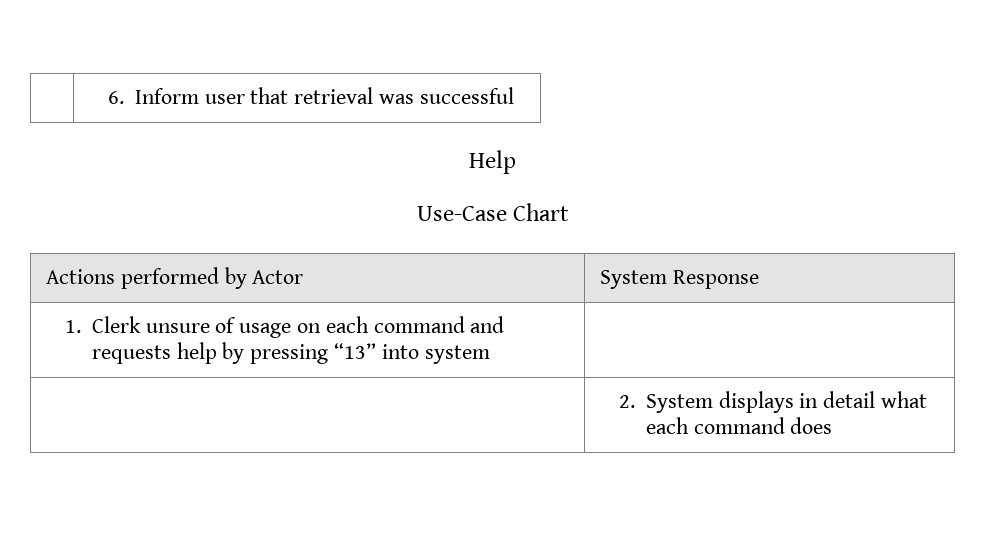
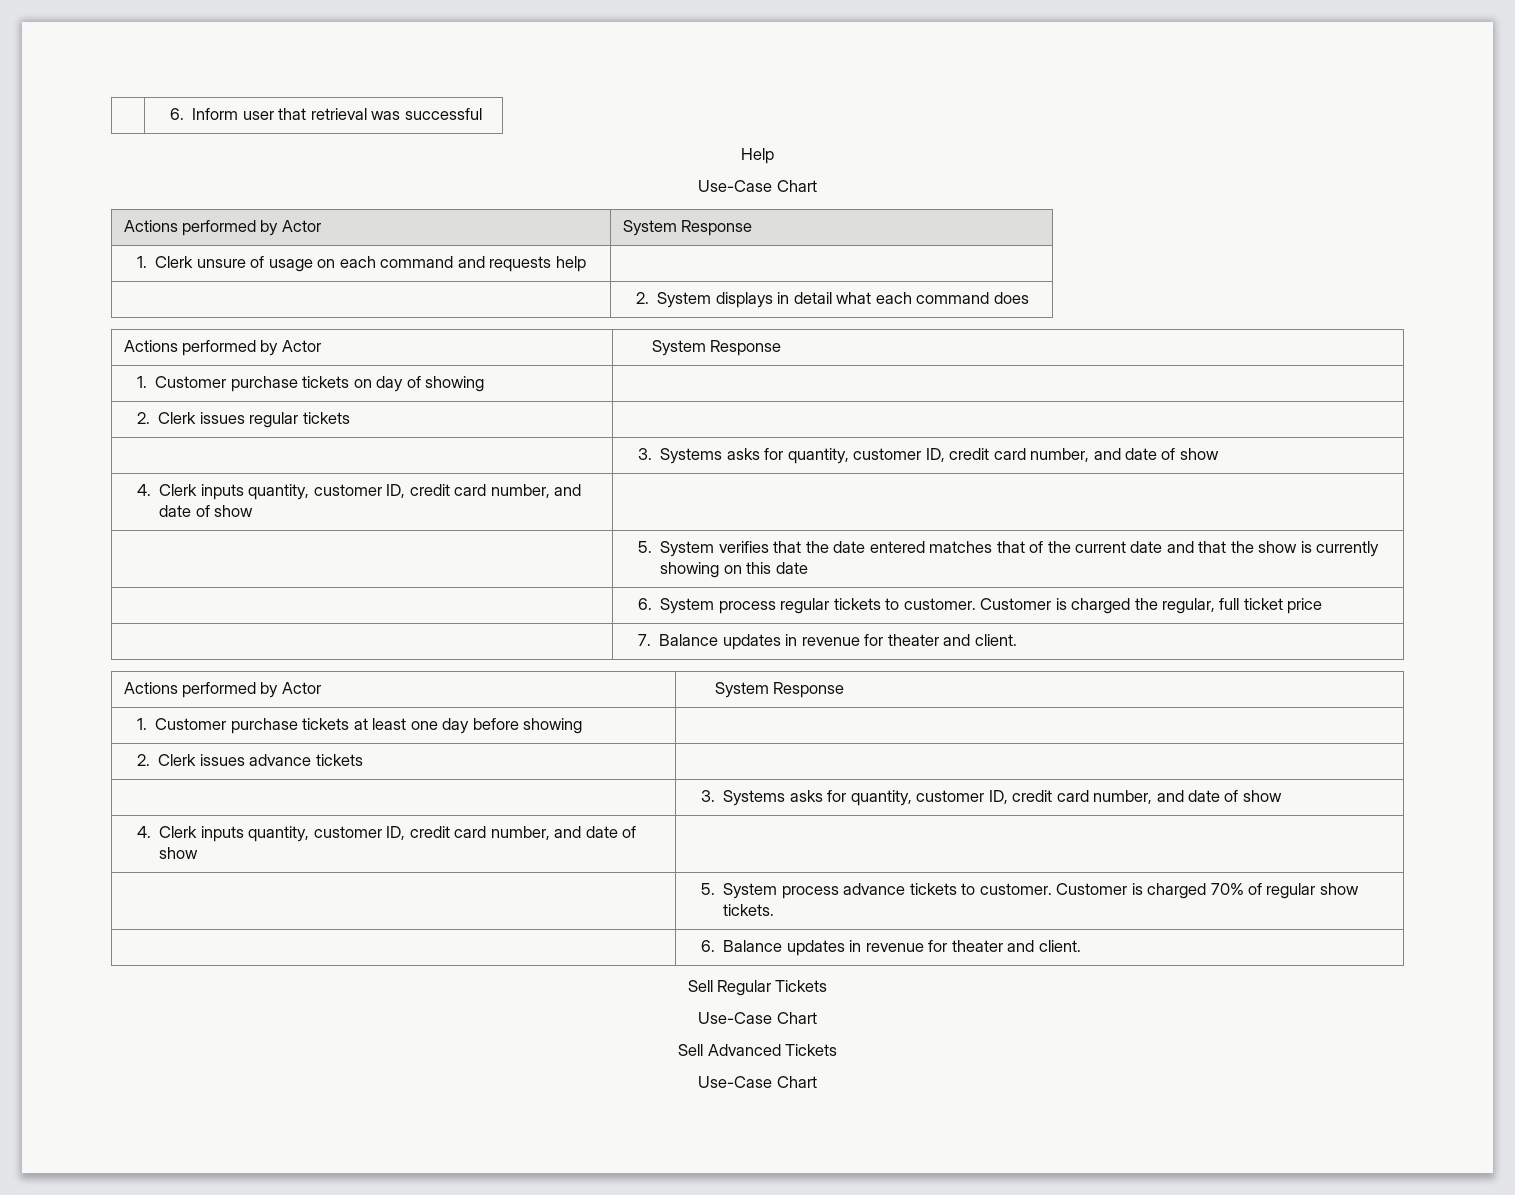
[222,342,490,364] by pressing “13” into system -> (586, 264) none
(833, 425) none -> [123,340,321,356] [651,340,782,356] [137,376,485,392] [137,412,350,428] [638,448,1219,464] [137,484,582,500] [159,505,254,517] [638,541,1380,557] [660,562,808,578] [638,598,1323,614] [638,634,1017,650] [123,682,321,698] [714,682,845,698] [137,718,583,734] [137,754,363,766] [701,790,1282,806] [137,826,636,842] [159,847,199,859] [701,883,1359,899] [723,904,775,916] [701,940,1081,956] [687,980,828,996] [698,1012,817,1024] [678,1044,837,1056] [698,1076,817,1088] // Actions performed by Actor | System Response // 1. Customer purchase tickets on day of showing | // 2. Clerk issues regular tickets | // | 3. Systems asks for quantity, customer ID, credit card number, and date of show // 4. Clerk inputs quantity, customer ID, credit card number, and date of show | // | 5. System verifies that the date entered matches that of the current date and that the show is currently showing on this date // | 6. System process regular tickets to customer. Customer is charged the regular, full ticket price // | 7. Balance updates in revenue for theater and client. // Actions performed by Actor | System Response // 1. Customer purchase tickets at least one day before showing | // 2. Clerk issues advance tickets | // | 3. Systems asks for quantity, customer ID, credit card number, and date of show // 4. Clerk inputs quantity, customer ID, credit card number, and date of show | // | 5. System process advance tickets to customer. Customer is charged 70% of regular show tickets. // | 6. Balance updates in revenue for theater and client. // Sell Regular Tickets // Use-Case Chart // Sell Advanced Tickets // Use-Case Chart

